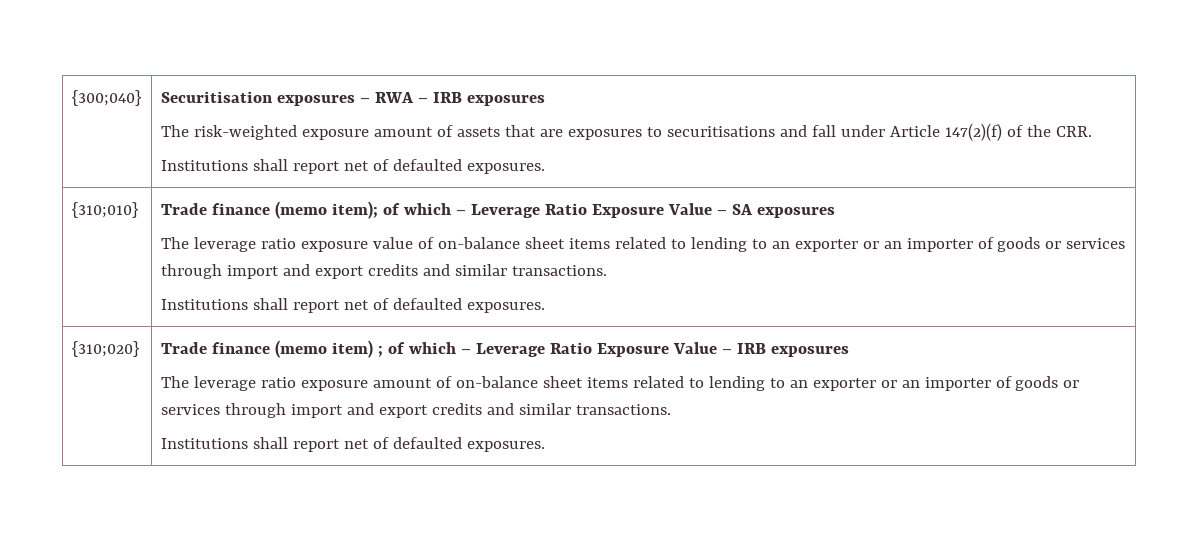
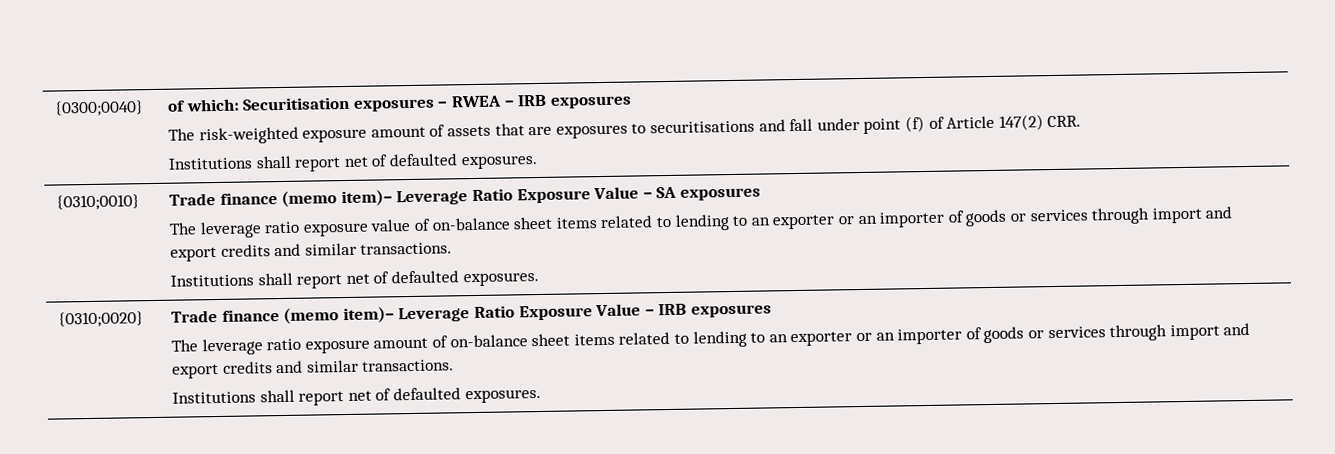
[71,90,141,106] {300;040} | -> [54,100,145,117] [167,98,240,112] {0300;0040} | of which:
[374,92,414,103] RWA -> [451,95,503,108] RWEA
[889,123,1051,141] Article 147(2)(f) of the -> [863,114,1044,134] point (f) of Article 147(2)
[71,202,138,218] [160,201,466,219] {310;010} | Trade finance (memo item); of which – -> [56,194,141,211] [169,189,393,207] {0310;0010} | Trade finance (memo item)–
[71,341,139,357] [160,340,471,358] {310;020} | Trade finance (memo item) ; of which – -> [58,311,145,328] [171,306,395,324] {0310;0020} | Trade finance (memo item)–

